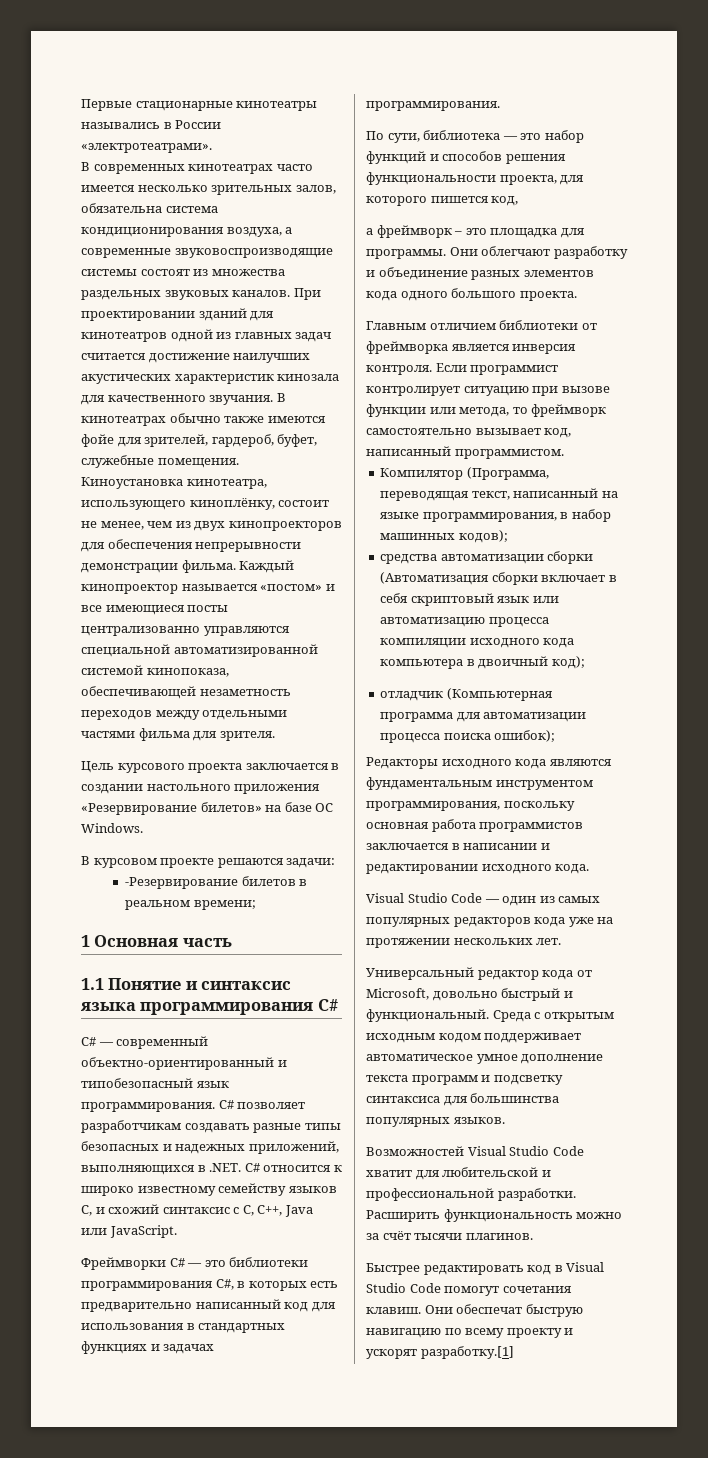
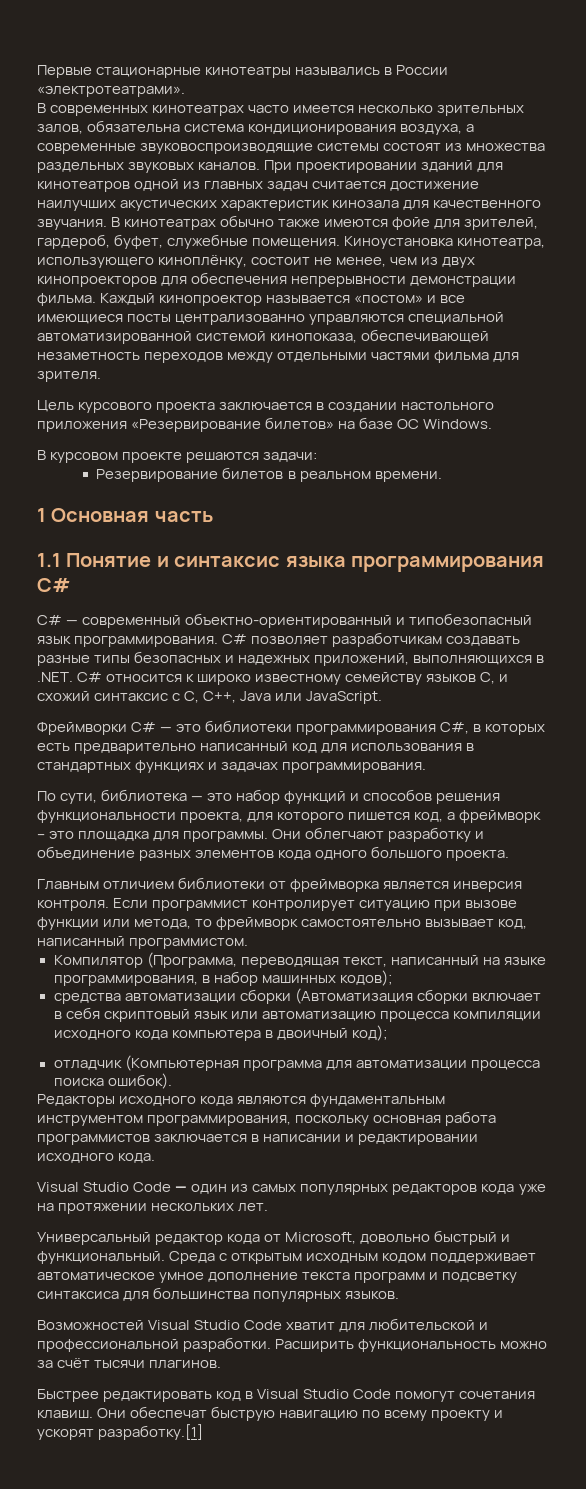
[125,877,239,889] -Резервирование -> [96,469,219,482] Резервирование
[193,900,256,910] времени; -> [374,471,442,482] времени.
(519, 201) // -> (444, 817) none
[494,730,556,742] ошибок); -> [107,1073,172,1089] ошибок).

